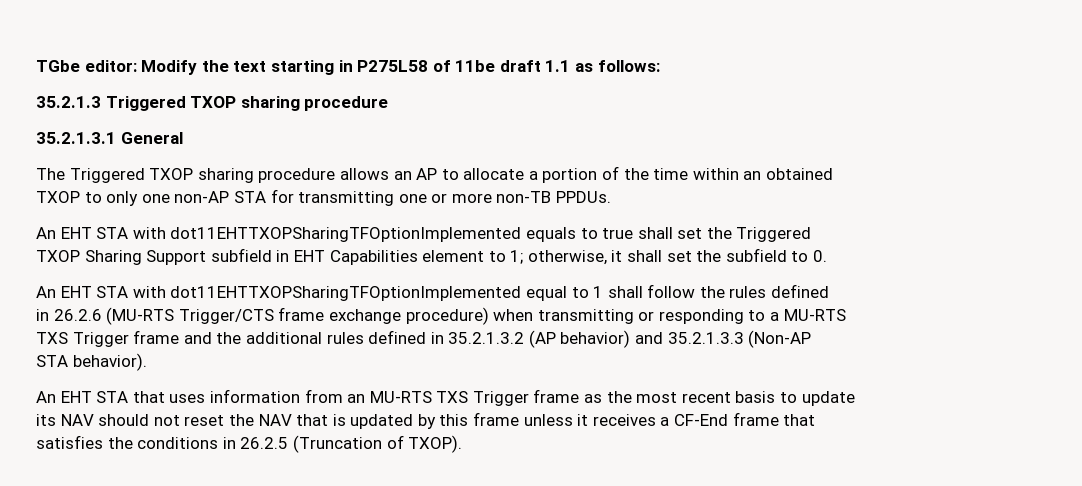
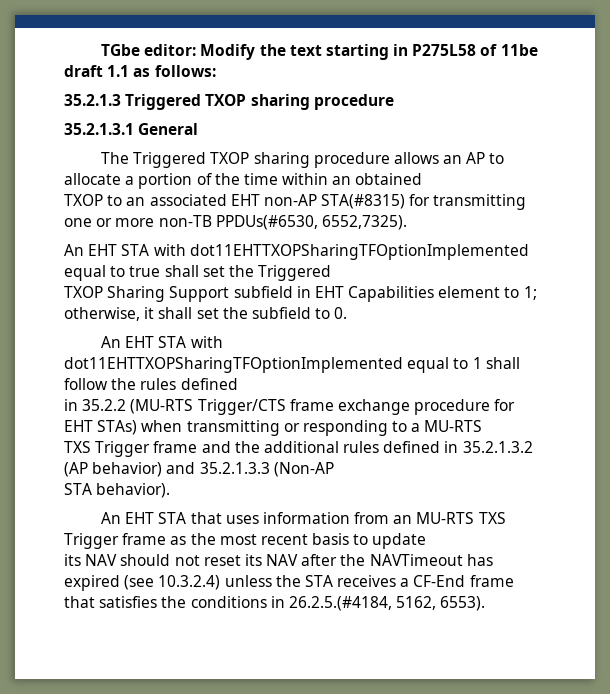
[106,191,266,206] only one non-AP STA -> [126,194,406,209] an associated EHT non-AP STA(#8315)
[556,191,612,203] [36,227,576,242] PPDUs. // An EHT STA with dot11EHTTXOPSharingTFOptionImplemented equals -> [215,215,407,230] [64,244,529,260] [64,265,106,281] PPDUs(#6530, 6552,7325). // An EHT STA with dot11EHTTXOPSharingTFOptionImplemented equal
[53,309,102,321] 26.2.6 -> [82,399,127,411] 35.2.2
[405,307,489,325] procedure) -> [414,399,516,415] [64,420,138,435] procedure for EHT STAs)
[228,412,589,429] the NAV that is updated by this frame unless it -> [244,554,493,566] [64,575,333,591] its NAV after the NAVTimeout has expired (see 10.3.2.4) unless the STA
(816, 420) // -> (95, 602) none
[240,435,463,453] 26.2.5 (Truncation of TXOP). -> [288,596,486,611] 26.2.5.(#4184, 5162, 6553).

